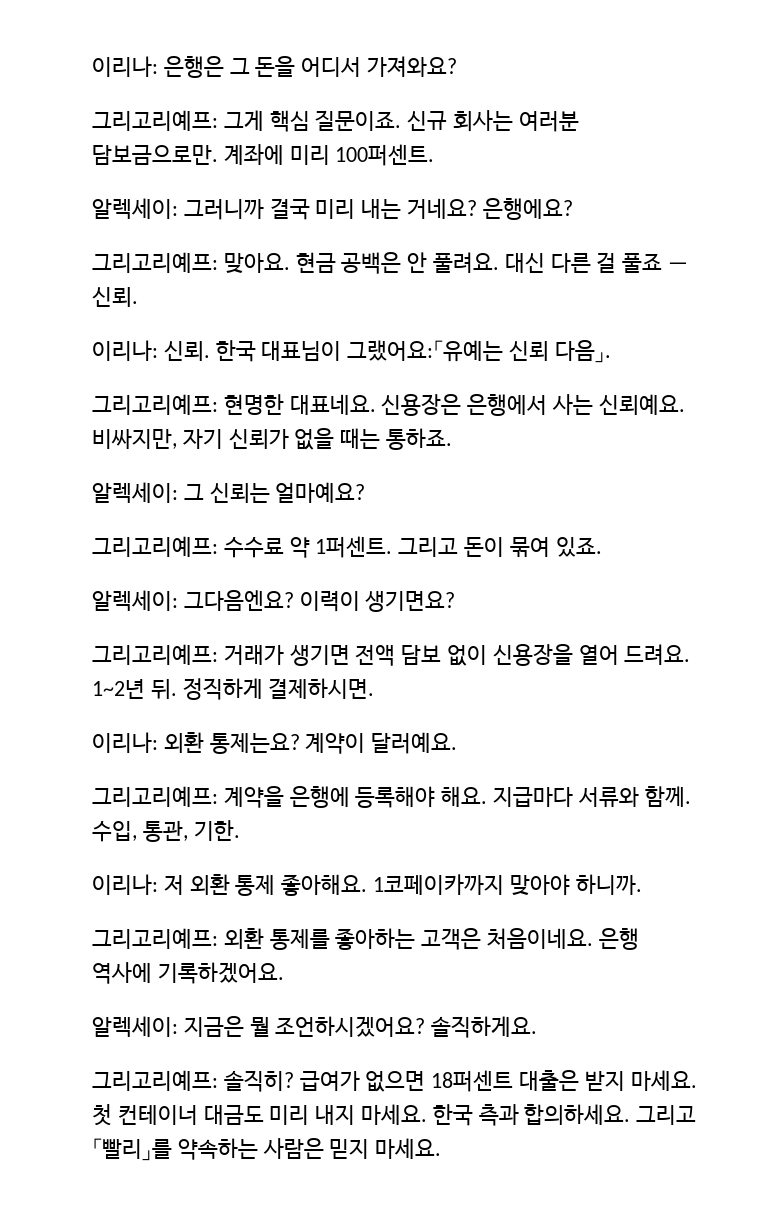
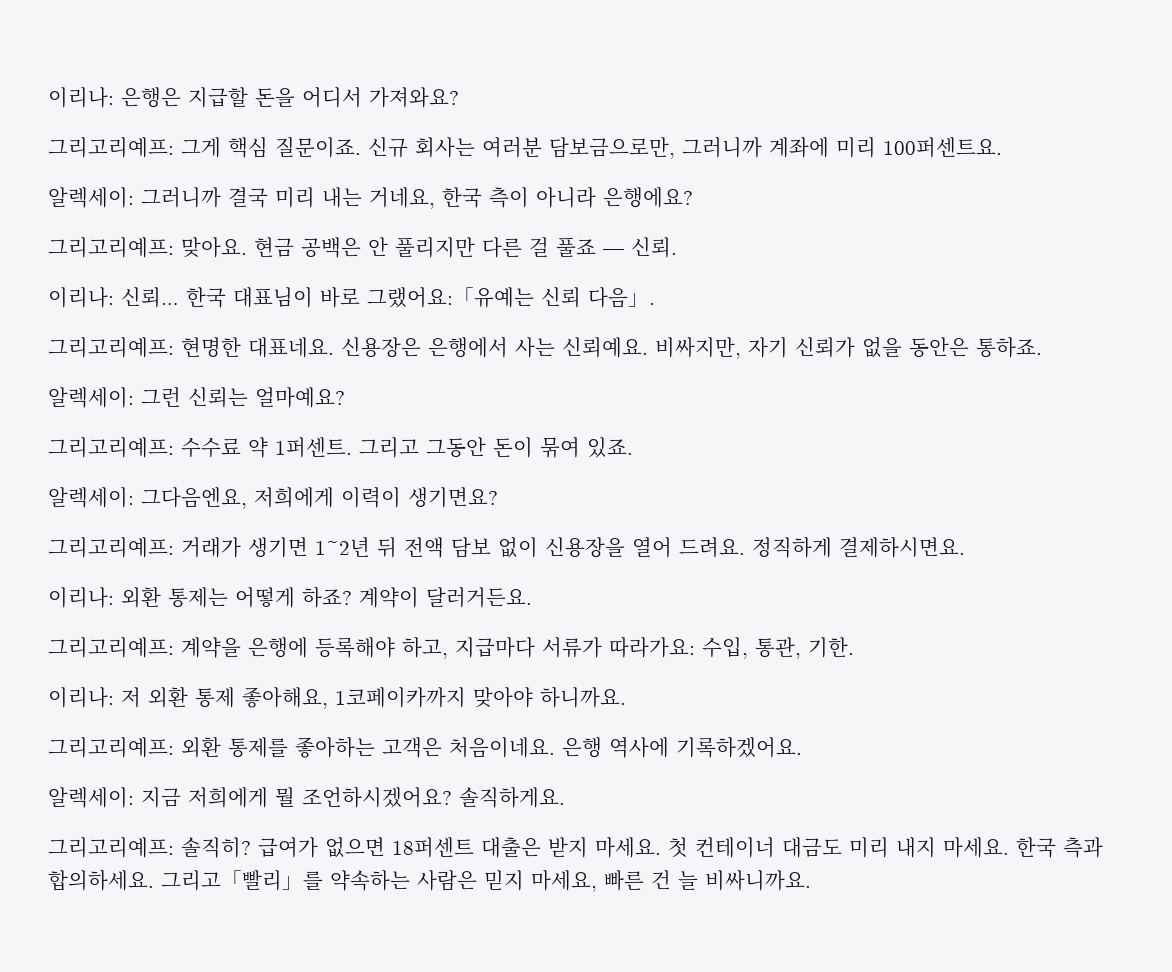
[229,58,250,74] 그 -> [188,87,248,108] 지급할
[92,145,218,165] 담보금으로만. -> [549,137,762,159] 담보금으로만, 그러니까
[335,144,435,166] 100퍼센트. -> [883,137,1002,158] 100퍼센트요.
[407,198,478,219] 거네요? -> [369,187,596,209] 거네요, 한국 측이 아니라
[433,252,545,273] 풀려요. 대신 -> [395,237,475,258] 풀리지만
[163,341,210,361] 신뢰. -> [121,287,179,308] 신뢰…
(342, 351) none -> [320,287,360,308] 바로
[340,428,381,449] 때는 -> [909,337,969,358] 동안은
[183,484,204,500] 그 -> [141,387,181,407] 그런
(459, 547) none -> [426,437,486,458] 그동안
[183,590,294,611] 그다음엔요? -> [141,487,334,509] 그다음엔요, 저희에게
(350, 655) none -> [315,537,397,558] 1~2년 뒤
[92,678,375,700] [92,732,458,754] 1~2년 뒤. 정직하게 결제하시면. // 이리나: 외환 통제는요? 계약이 달러예요. -> [752,537,965,558] [48,587,532,608] 정직하게 결제하시면요. // 이리나: 외환 통제는 어떻게 하죠? 계약이 달러거든요.
[441,786,691,808] 해요. 지급마다 서류와 함께. -> [402,637,695,659] 하고, 지급마다 서류가 따라가요:
[281,874,368,896] 좋아해요. -> [242,687,328,709] 좋아해요,
[575,874,642,895] 하니까. -> [540,687,626,708] 하니까요.
[183,1016,244,1037] 지금은 -> [141,787,268,808] 지금 저희에게
[375,1138,442,1159] 마세요. -> [531,870,811,892] 마세요, 빠른 건 늘 비싸니까요.

